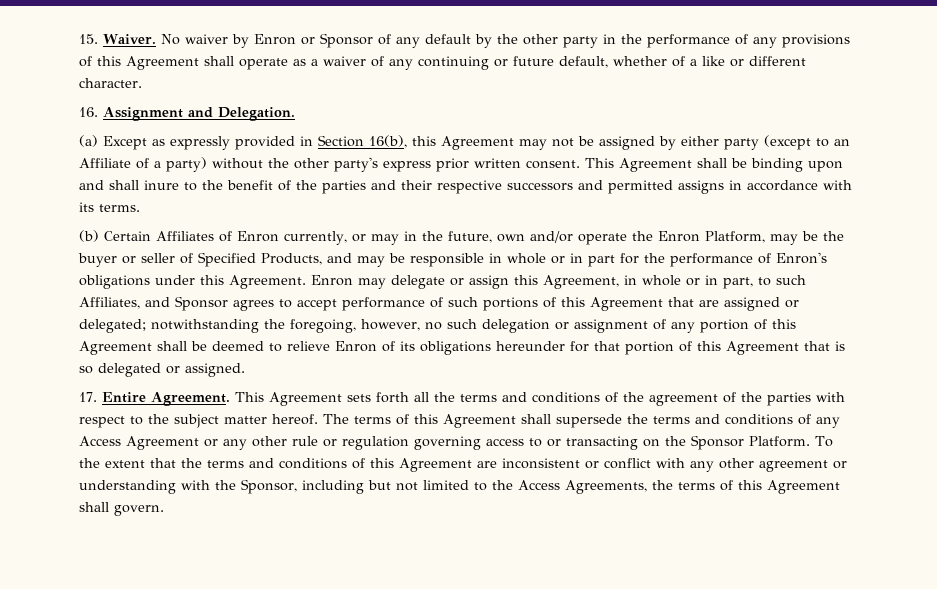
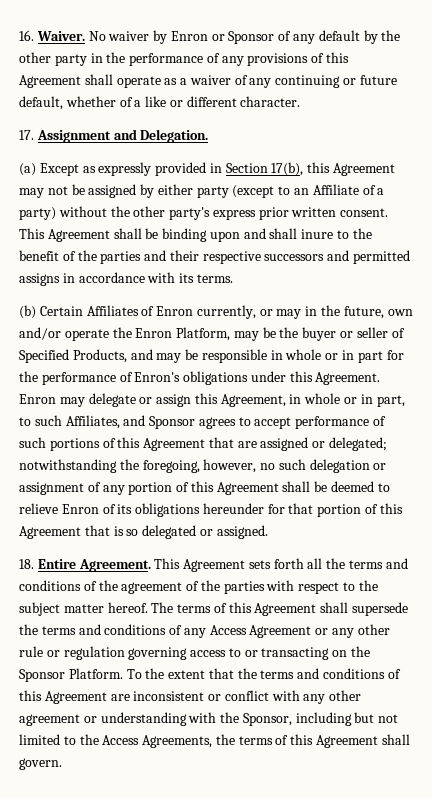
[79,34,98,44] 15. -> [19,30,34,41] 16.
[79,107,98,117] 16. -> [19,130,34,140] 17.
[369,135,407,148] 16(b), -> [271,162,304,176] 17(b),
[79,392,97,402] 17. -> [19,559,34,569] 18.

